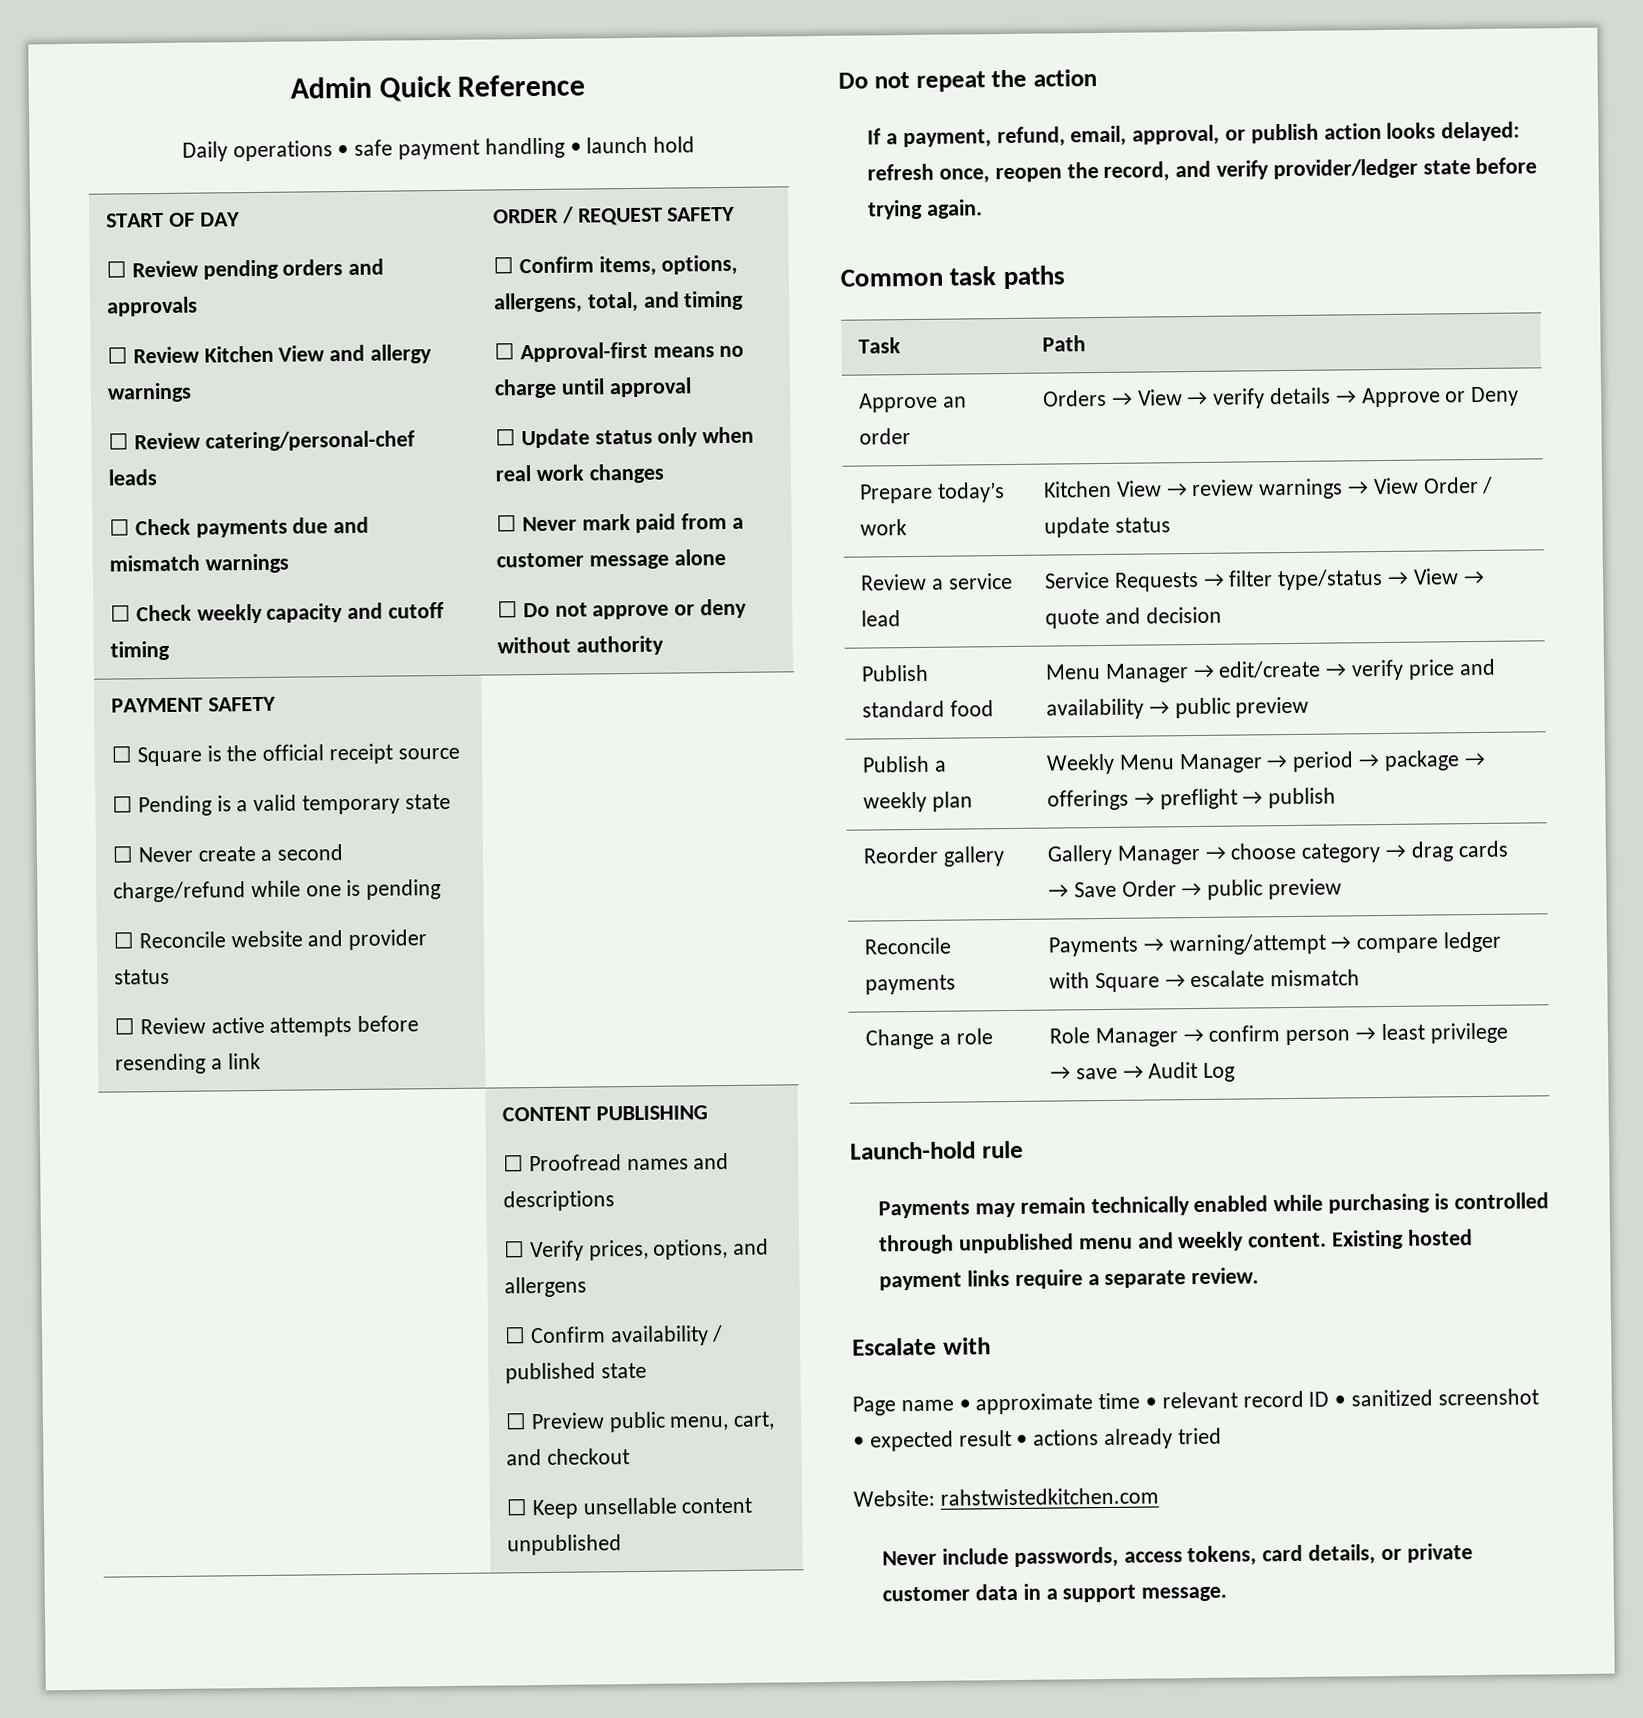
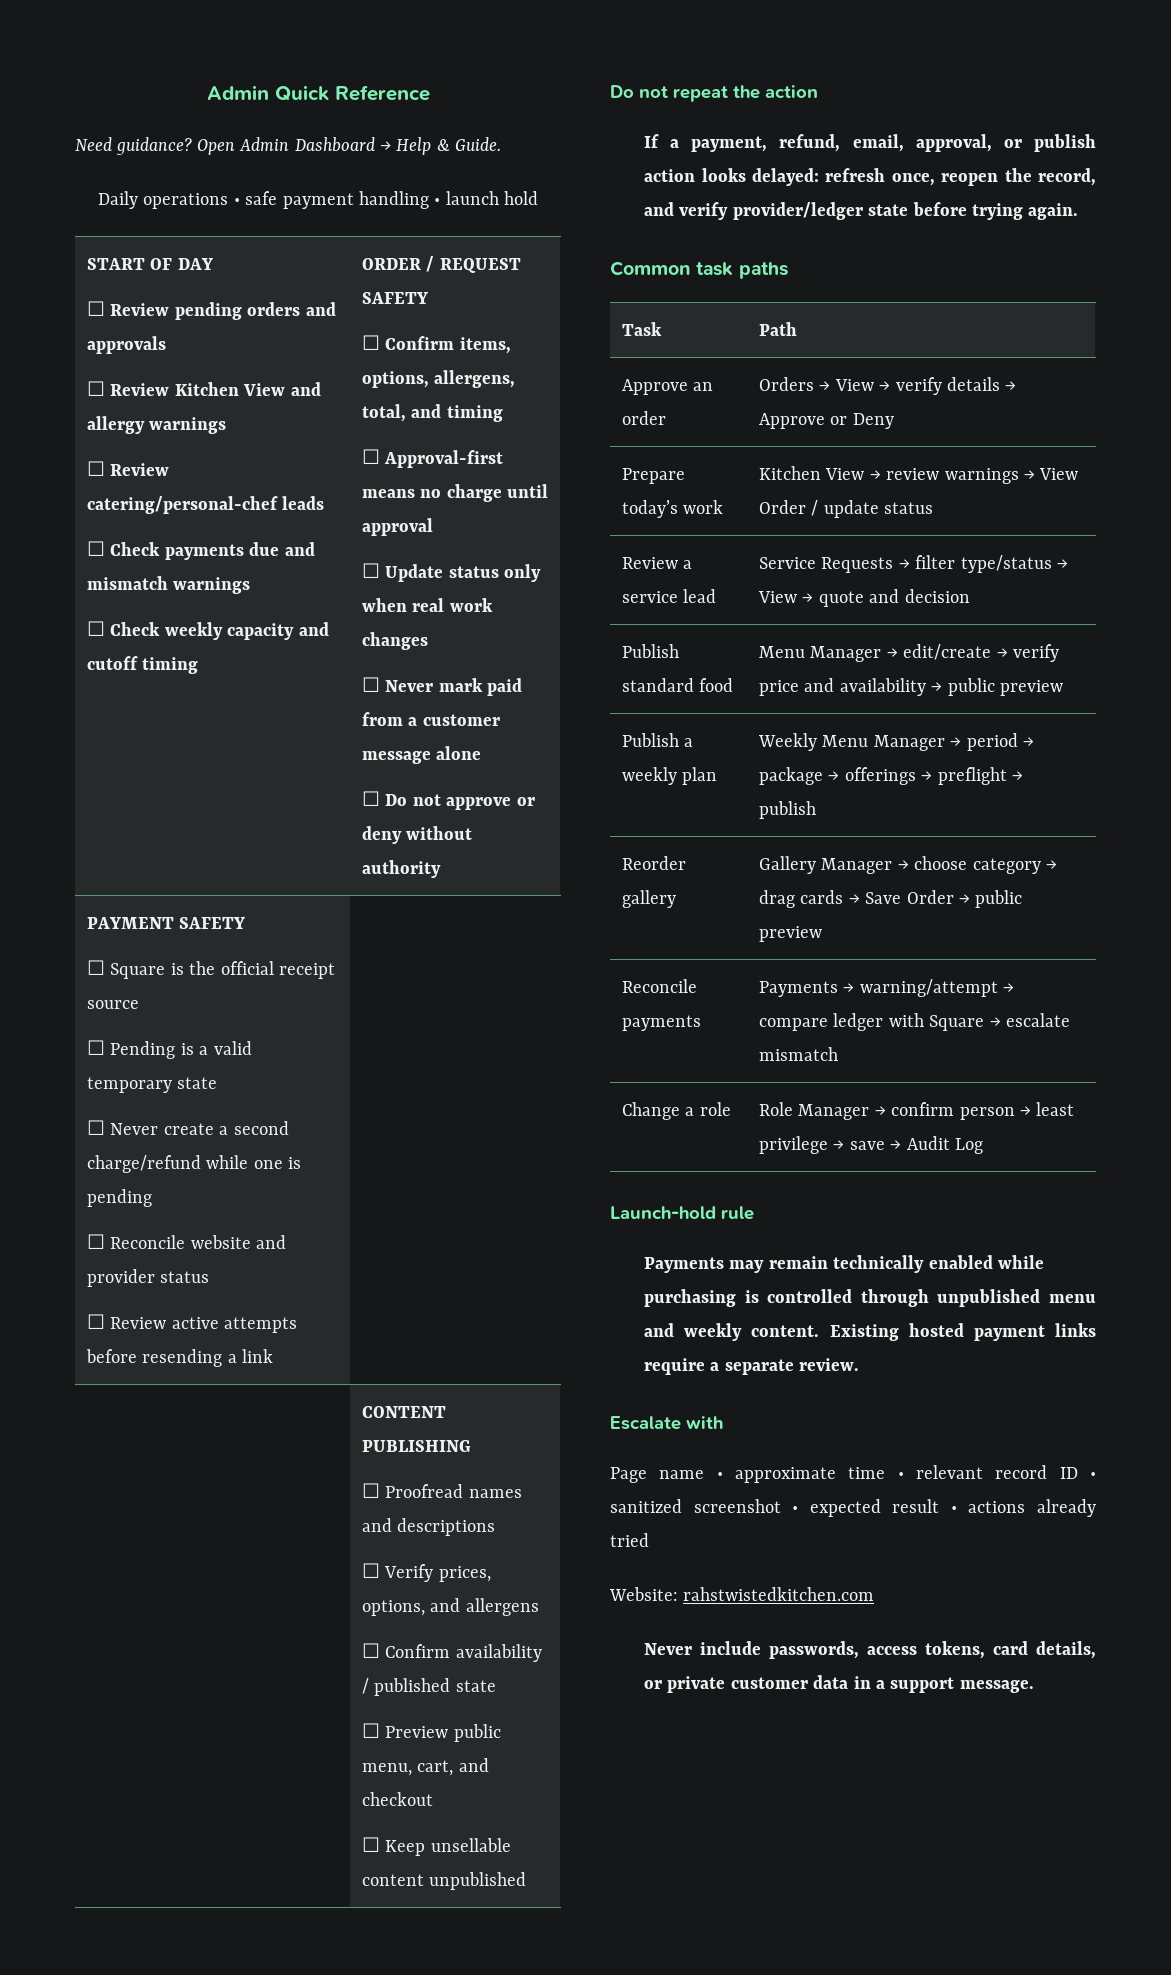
(586, 85) none -> [75,137,502,155] // Need guidance? Open Admin Dashboard → Help & Guide.

